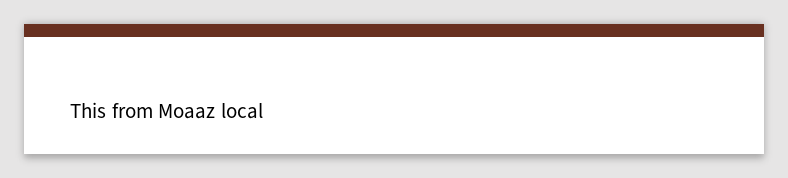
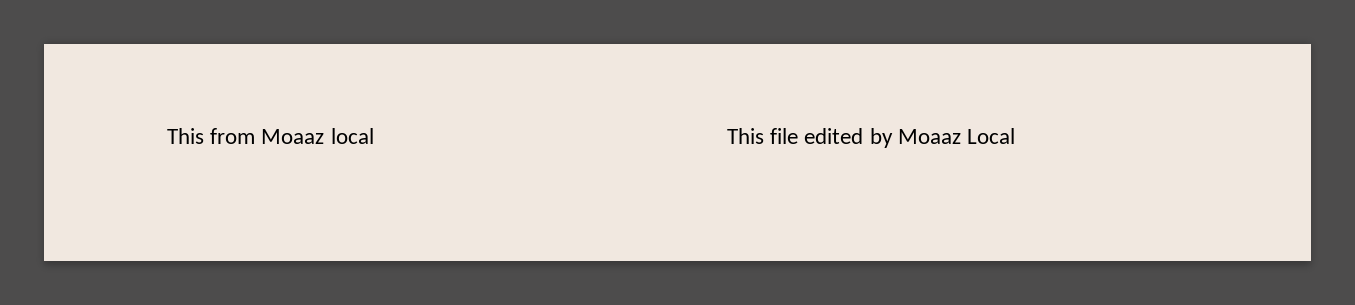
(264, 111) none -> [727,128,1016,148] // This file edited by Moaaz Local

